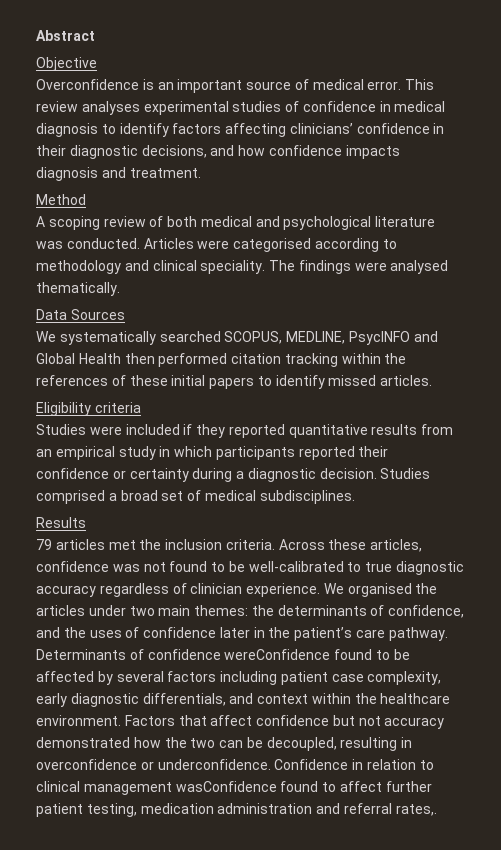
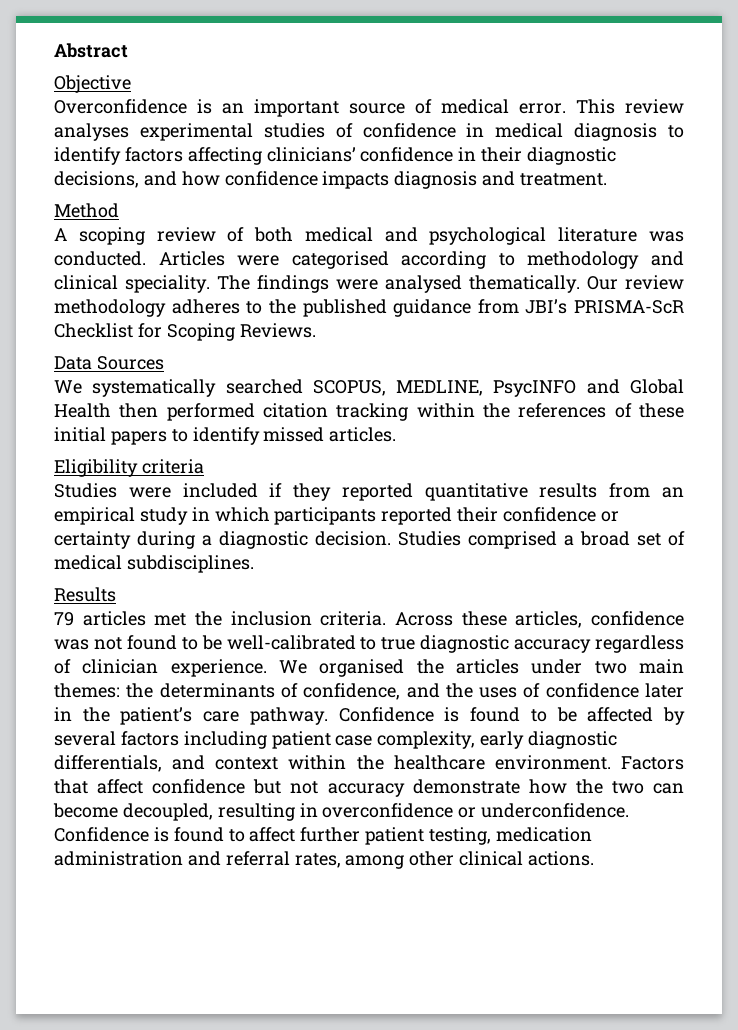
(120, 289) none -> [587,275,684,290] [54,299,684,317] [54,323,316,341] Our review methodology adheres to the published guidance from JBI’s PRISMA-ScR Checklist for Scoping Reviews.
[36,649,331,660] Determinants of confidence wereConfidence -> [338,707,460,722] Confidence is
[36,737,130,748] demonstrated -> [412,779,520,794] demonstrate
[246,737,263,748] be -> [53,803,118,818] become
[352,759,434,770] [36,781,277,795] in relation to clinical management wasConfidence -> [153,827,169,842] is
[395,804,437,816] rates,. -> [294,851,595,869] rates, among other clinical actions.

